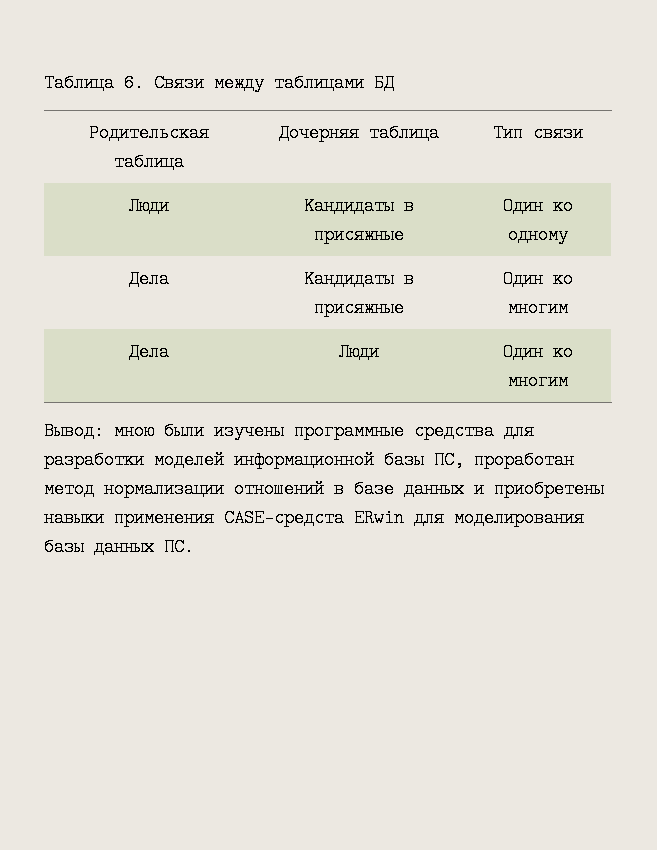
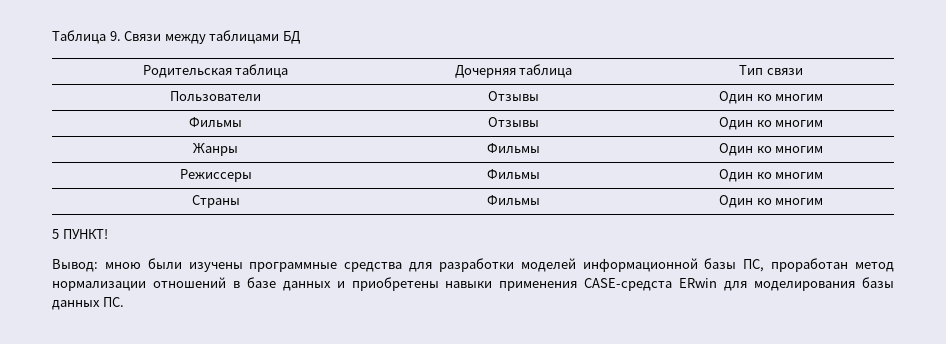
[124,74,144,92] 6. -> [109,31,121,41] 9.
[129,198,169,215] [304,198,414,215] [314,227,404,244] [503,198,573,215] [508,227,568,244] [129,271,169,288] [304,271,414,288] [314,300,404,317] [503,271,573,288] [508,300,568,317] [129,344,169,361] [339,344,379,361] [503,344,573,361] [508,373,568,390] Люди | Кандидаты в присяжные | Один ко одному // Дела | Кандидаты в присяжные | Один ко многим // Дела | Люди | Один ко многим -> [170,91,261,101] [488,91,539,101] [718,91,824,104] [189,117,242,127] [488,117,539,127] [718,117,824,130] [193,143,238,156] [487,143,540,153] [718,143,824,156] [179,169,252,182] [487,169,540,179] [718,169,824,182] [191,195,240,208] [487,195,540,205] [718,195,824,208] [52,229,108,239] Пользователи | Отзывы | Один ко многим // Фильмы | Отзывы | Один ко многим // Жанры | Фильмы | Один ко многим // Режиссеры | Фильмы | Один ко многим // Страны | Фильмы | Один ко многим // 5 ПУНКТ!

